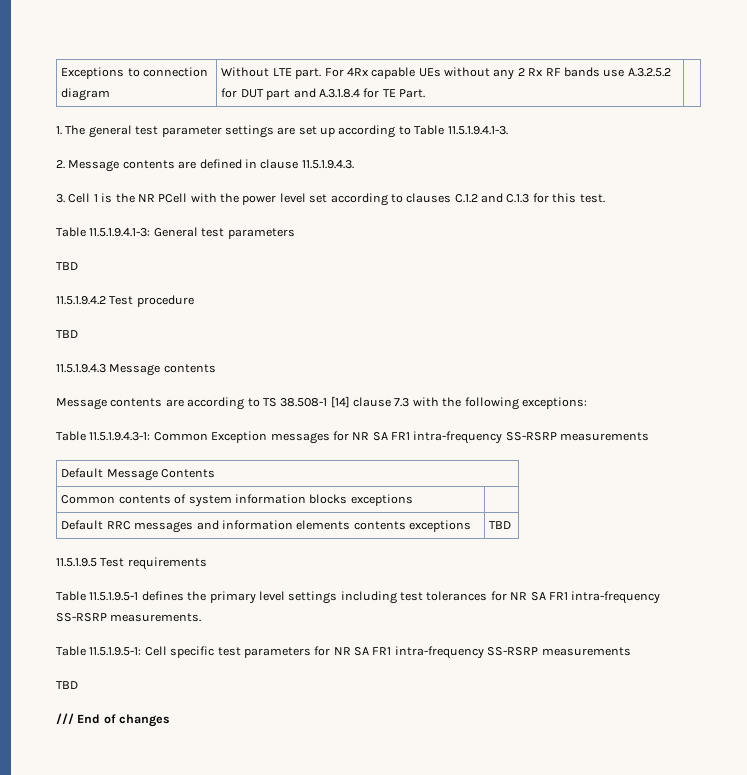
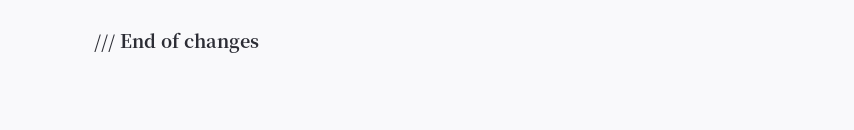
[61,67,209,79] [61,88,111,101] [221,67,671,80] [221,88,426,100] [56,125,508,138] [56,159,354,172] [56,193,605,206] [56,227,295,239] [56,262,78,270] [56,295,194,307] [56,330,78,338] [56,364,216,376] [56,396,587,410] [56,431,650,444] [61,468,216,481] [61,494,413,507] [61,520,472,533] [489,521,512,529] [56,557,207,570] [56,591,661,604] [56,613,202,622] [56,646,631,659] [56,681,78,689] Exceptions to connection diagram | Without LTE part. For 4Rx capable UEs without any 2 Rx RF bands use A.3.2.5.2 for DUT part and A.3.1.8.4 for TE Part. | // 1. The general test parameter settings are set up according to Table 11.5.1.9.4.1-3. // 2. Message contents are defined in clause 11.5.1.9.4.3. // 3. Cell 1 is the NR PCell with the power level set according to clauses C.1.2 and C.1.3 for this test. // Table 11.5.1.9.4.1-3: General test parameters // TBD // 11.5.1.9.4.2 Test procedure // TBD // 11.5.1.9.4.3 Message contents // Message contents are according to TS 38.508-1 [14] clause 7.3 with the following exceptions: // Table 11.5.1.9.4.3-1: Common Exception messages for NR SA FR1 intra-frequency SS-RSRP measurements // Default Message Contents // Common contents of system information blocks exceptions | // Default RRC messages and information elements contents exceptions | TBD // 11.5.1.9.5 Test requirements // Table 11.5.1.9.5-1 defines the primary level settings including test tolerances for NR SA FR1 intra-frequency SS-RSRP measurements. // Table 11.5.1.9.5-1: Cell specific test parameters for NR SA FR1 intra-frequency SS-RSRP measurements // TBD // -> (94, 43) none

